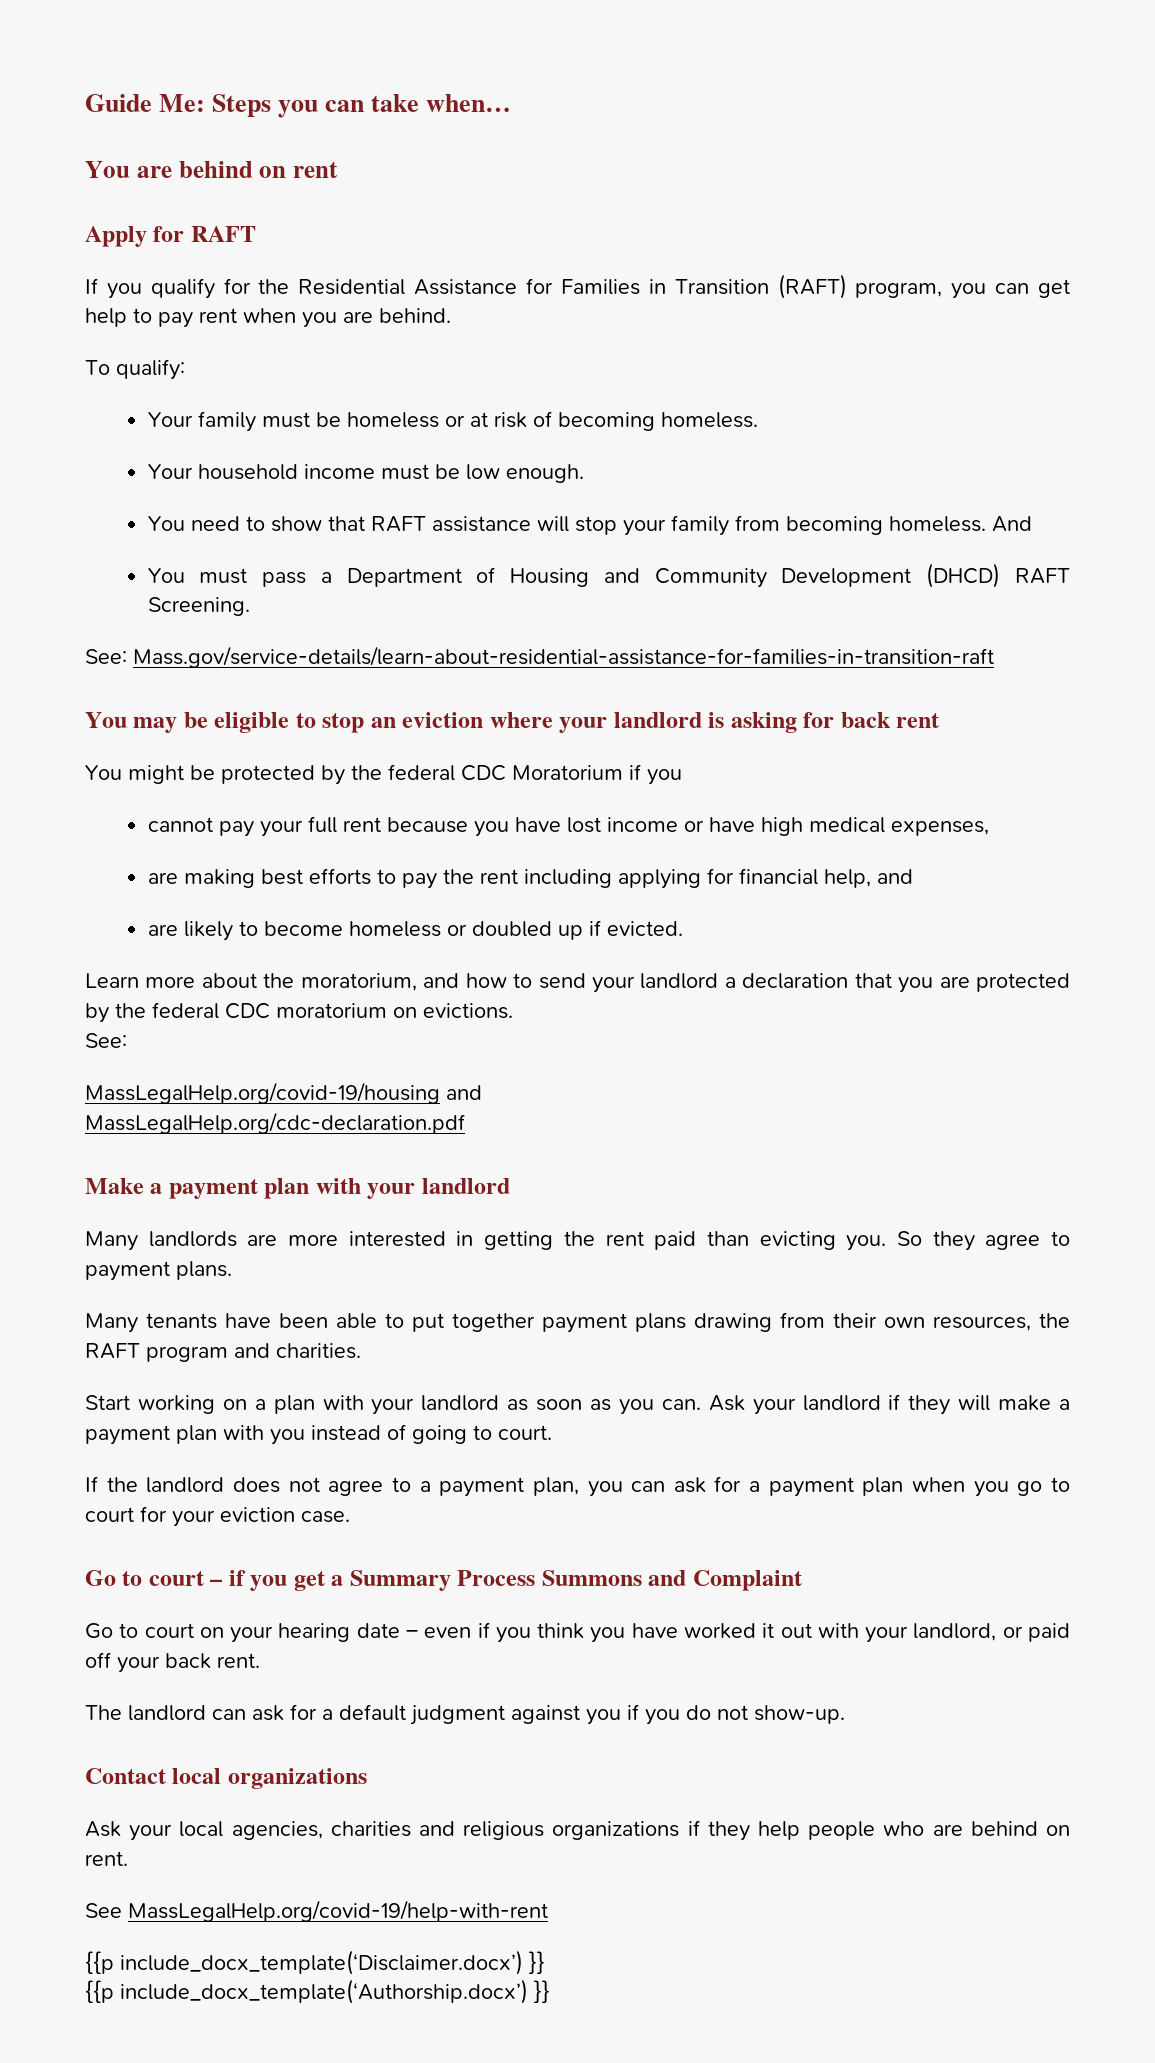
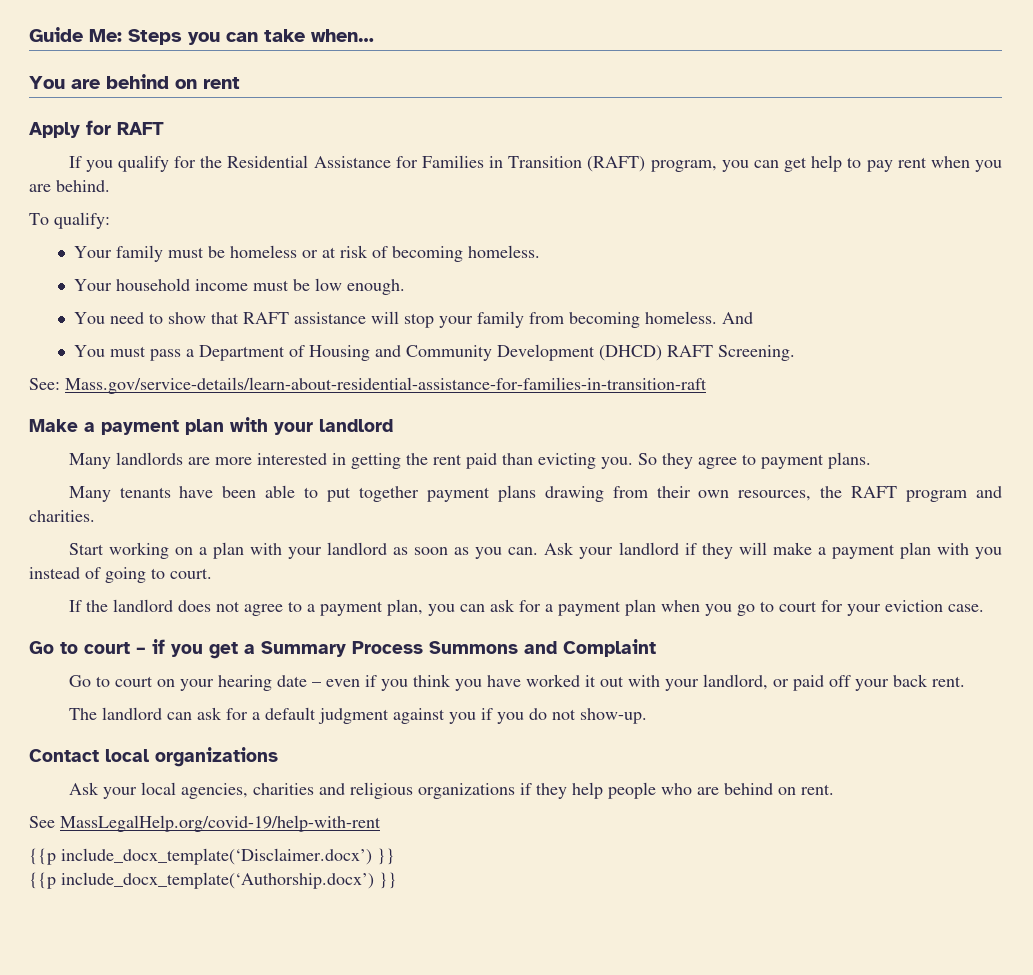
[85,712,940,733] [85,764,682,785] [147,816,989,837] [147,868,913,889] [147,920,683,941] [85,973,1070,993] [85,1002,513,1023] [85,1033,127,1048] [85,1082,482,1104] [85,1112,465,1134] // You may be eligible to stop an eviction where your landlord is asking for back rent // You might be protected by the federal CDC Moratorium if you // cannot pay your full rent because you have lost income or have high medical expenses, // are making best efforts to pay the rent including applying for financial help, and // are likely to become homeless or doubled up if evicted. // Learn more about the moratorium, and how to send your landlord a declaration that you are protected by the federal CDC moratorium on evictions. // See: // MassLegalHelp.org/covid-19/housing and // MassLegalHelp.org/cdc-declaration.pdf -> (707, 385) none

